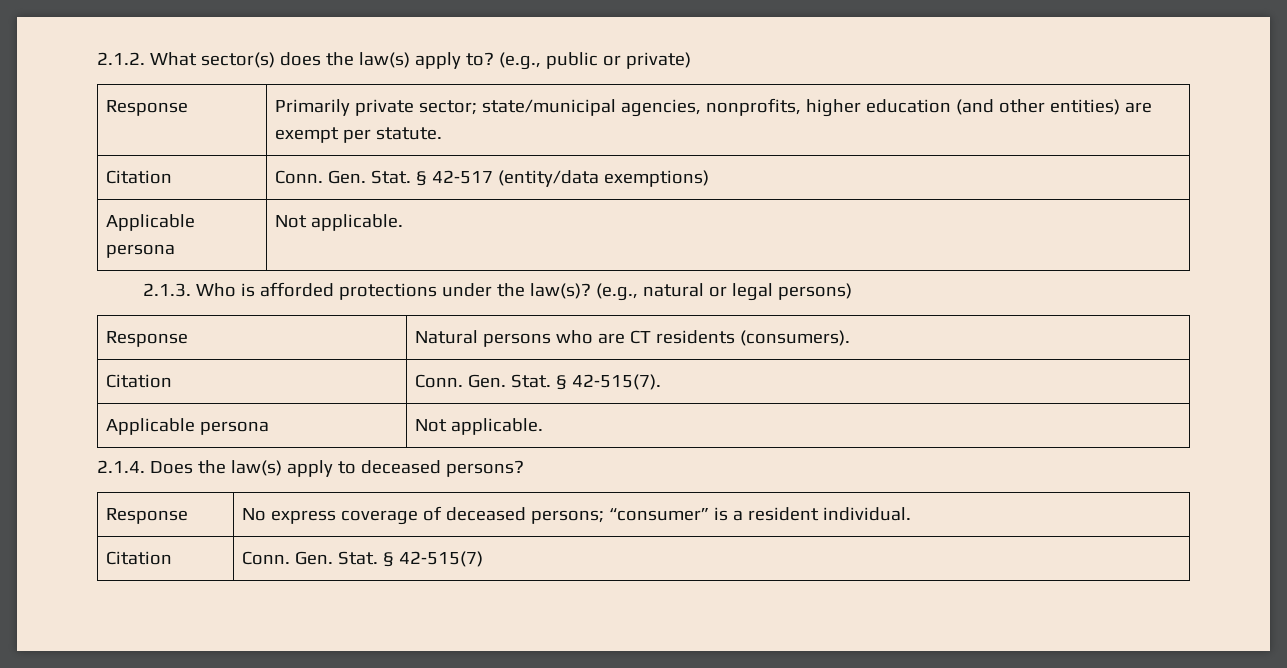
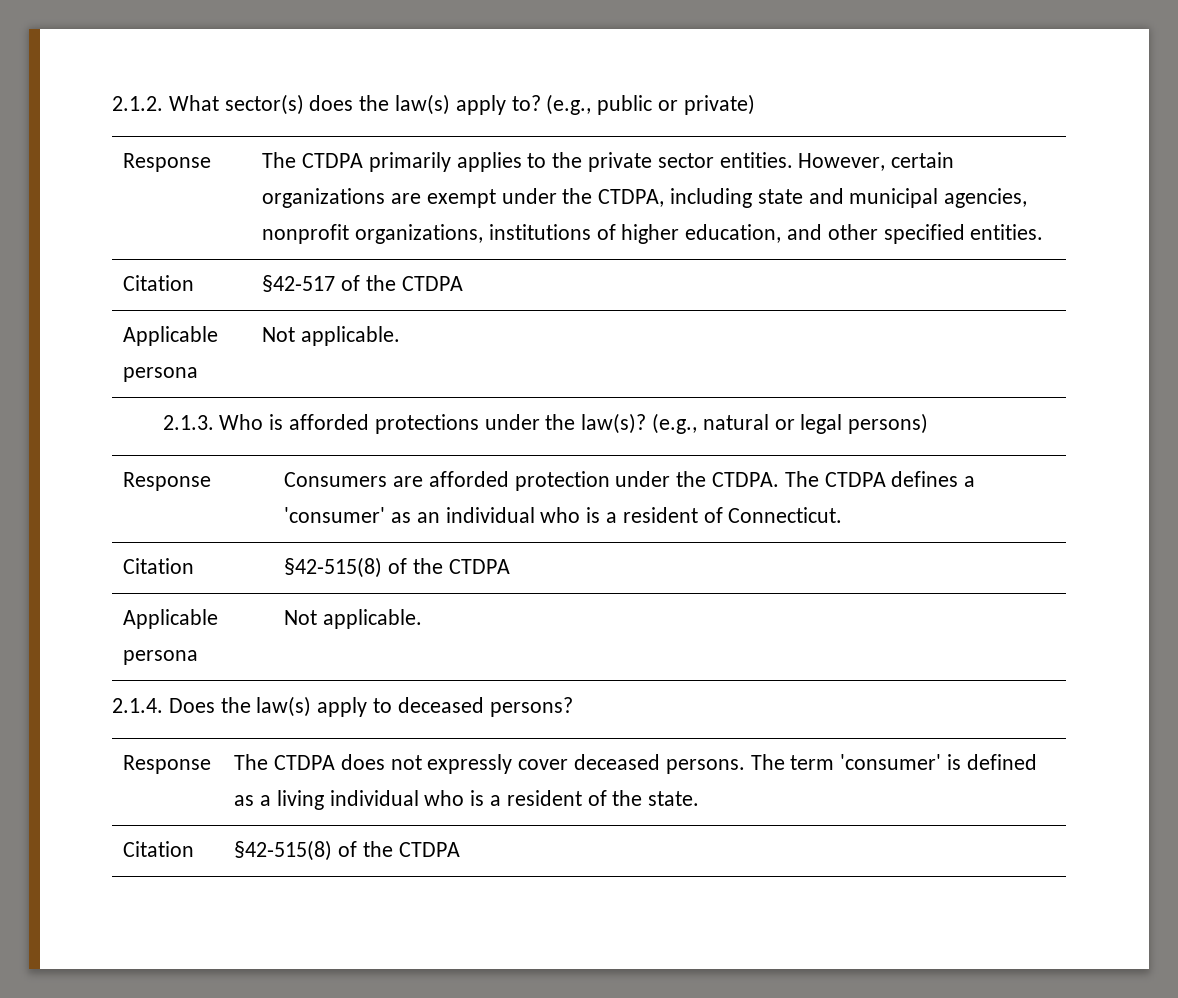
[274,98,1152,117] [274,127,442,143] [105,170,172,184] [274,170,709,187] Primarily private sector; state/municipal agencies, nonprofits, higher education (and other entities) are exempt per statute. // Citation | Conn. Gen. Stat. § 42‑517 (entity/data exemptions) -> [262,152,955,172] [262,188,1028,208] [262,224,1044,244] [123,275,195,291] [262,275,463,292] The CTDPA primarily applies to the private sector entities. However, certain organizations are exempt under the CTDPA, including state and municipal agencies, nonprofit organizations, institutions of higher education, and other specified entities. // Citation | §42‑517 of the CTDPA
[414,330,850,347] [105,374,172,388] [414,374,661,390] Natural persons who are CT residents (consumers). // Citation | Conn. Gen. Stat. § 42‑515(7). -> [284,471,976,491] [284,507,843,523] [123,558,195,574] [284,557,510,578] Consumers are afforded protection under the CTDPA. The CTDPA defines a 'consumer' as an individual who is a resident of Connecticut. // Citation | §42‑515(8) of the CTDPA
[241,506,911,525] [105,551,172,565] [241,551,483,567] No express coverage of deceased persons; “consumer” is a resident individual. // Citation | Conn. Gen. Stat. § 42‑515(7) -> [234,754,1037,774] [234,790,700,810] [123,841,195,857] [234,840,460,861] The CTDPA does not expressly cover deceased persons. The term 'consumer' is defined as a living individual who is a resident of the state. // Citation | §42‑515(8) of the CTDPA

